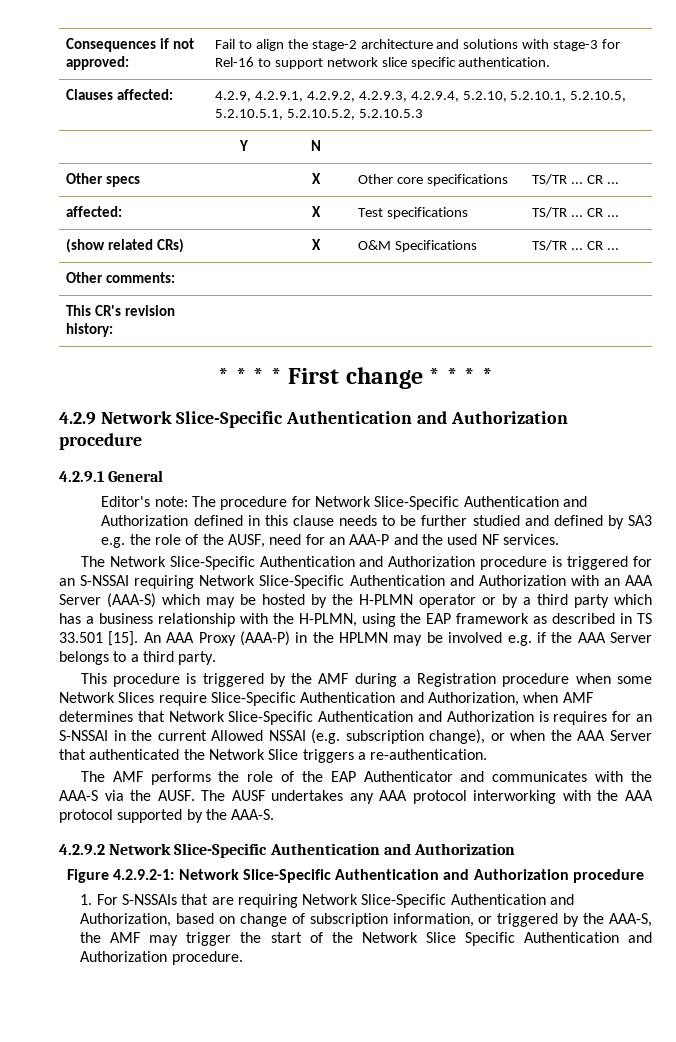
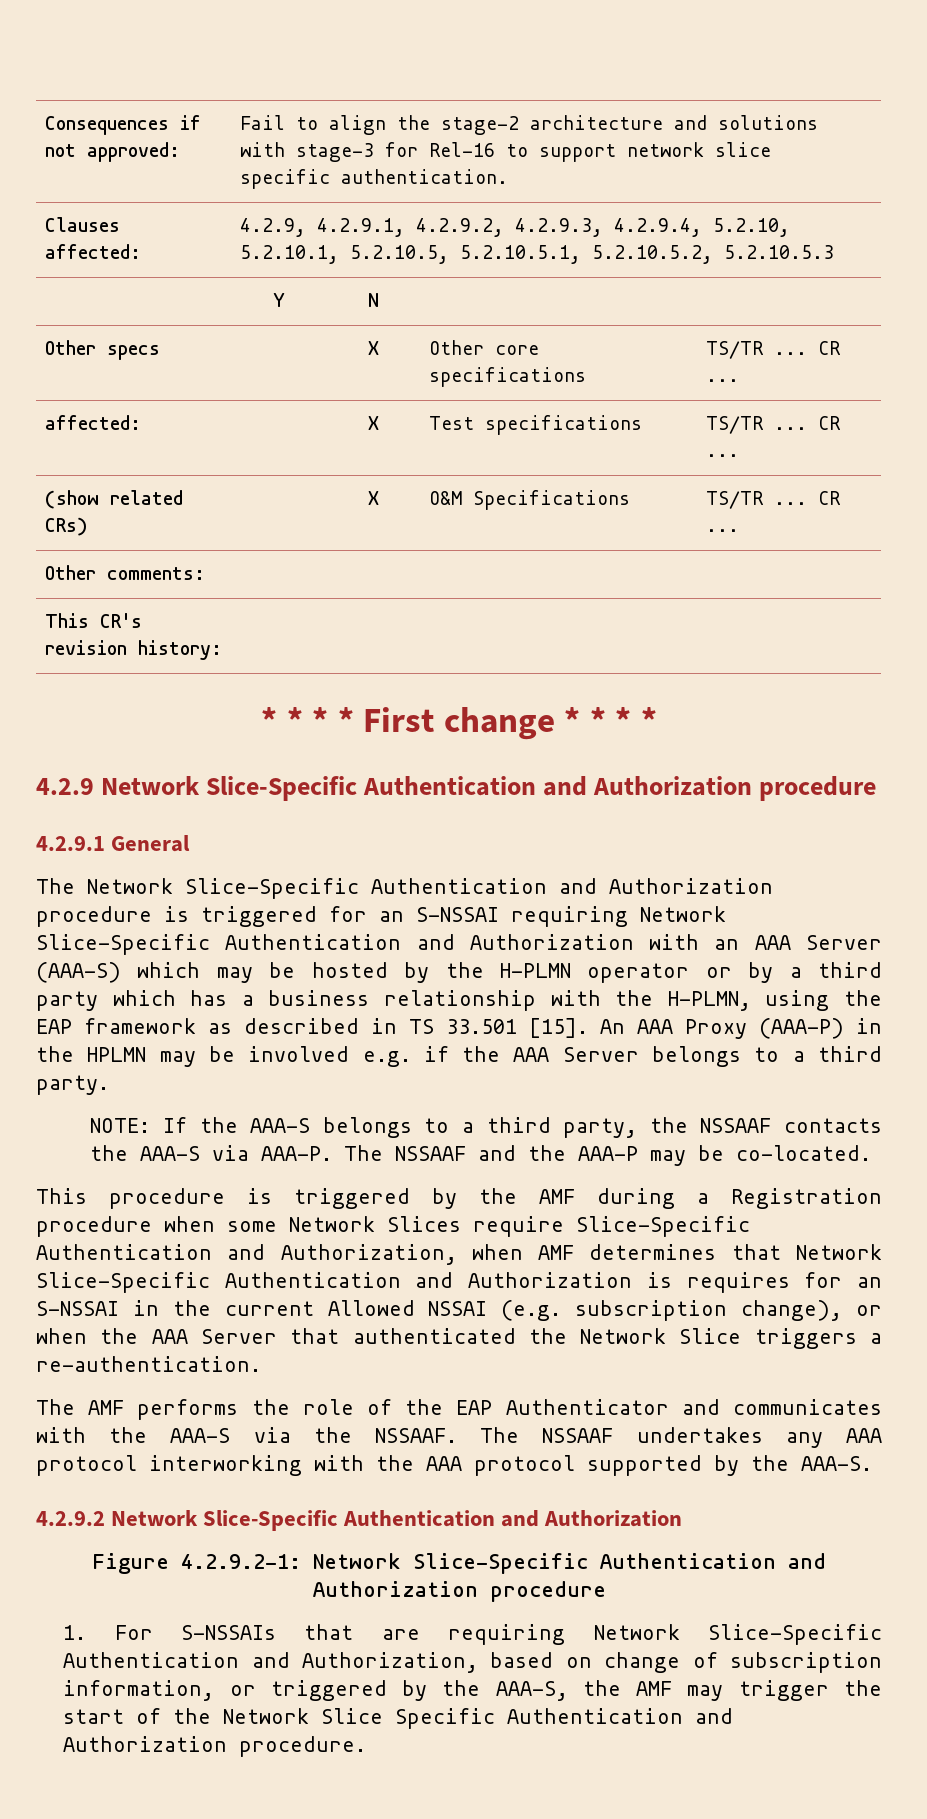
[101,496,587,510] [101,515,653,529] [101,534,559,548] // Editor's note: The procedure for Network Slice-Specific Authentication and Authorization defined in this clause needs to be further studied and defined by SA3 e.g. the role of the AUSF, need for an AAA-P and the used NF services. -> (191, 843) none
(217, 658) none -> [90,1117,882,1138] [90,1145,872,1166] // NOTE: If the AAA-S belongs to a third party, the NSSAAF contacts the AAA-S via AAA-P. The NSSAAF and the AAA-P may be co-located.
[157,790,265,801] AUSF. The AUSF -> [375,1427,614,1443] NSSAAF. The NSSAAF

